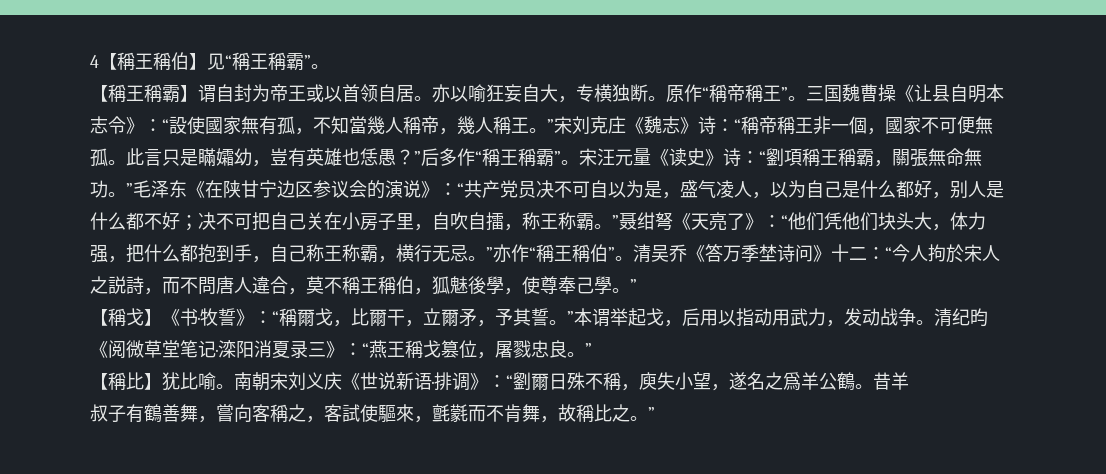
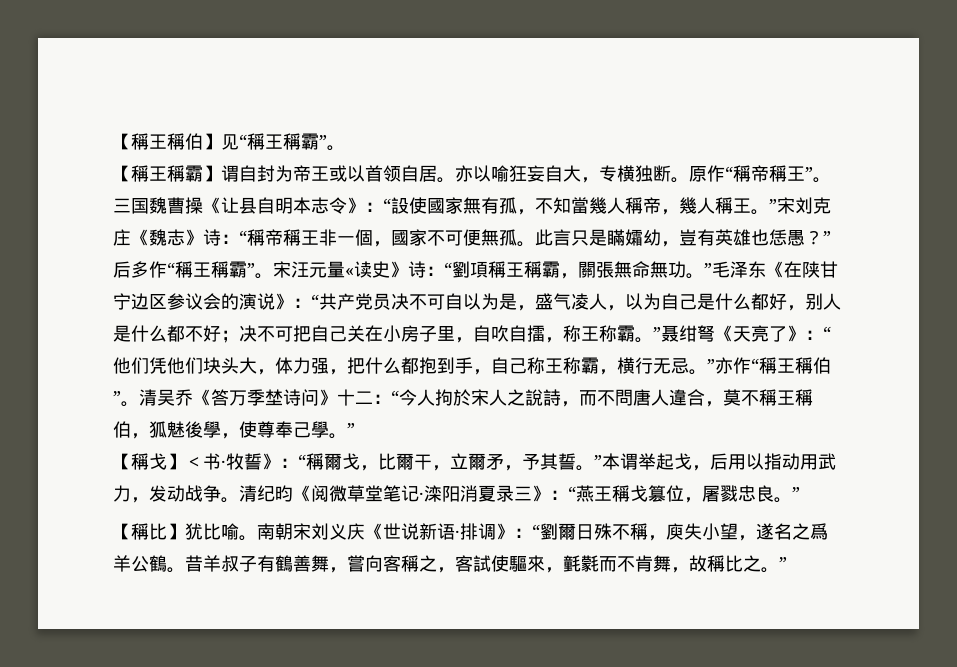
[90,55,99,68] 4 -> (113, 141) none
[651,149,669,166] 《 -> [345,268,354,276] «
[108,276,126,294] 説 -> [525,389,543,406] 說
[162,309,180,326] 《 -> [185,457,203,468] ＜
(909, 381) // -> (221, 563) none
[432,404,450,422] 氈 -> [563,555,581,572] 氃

